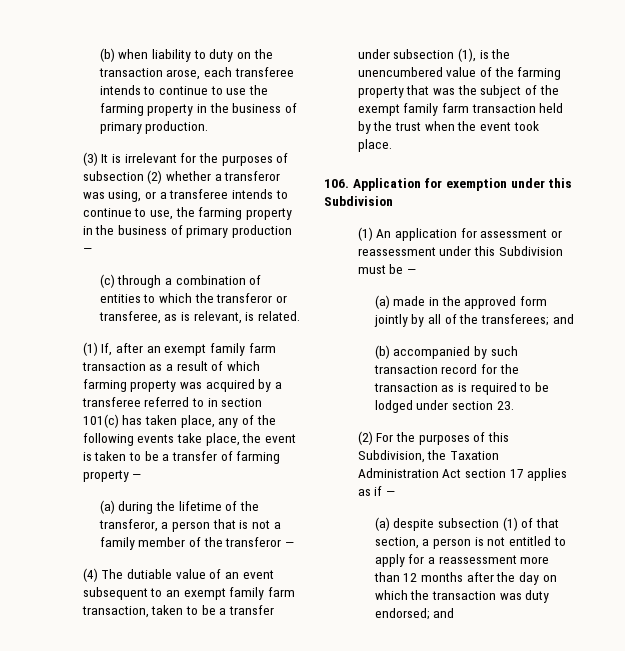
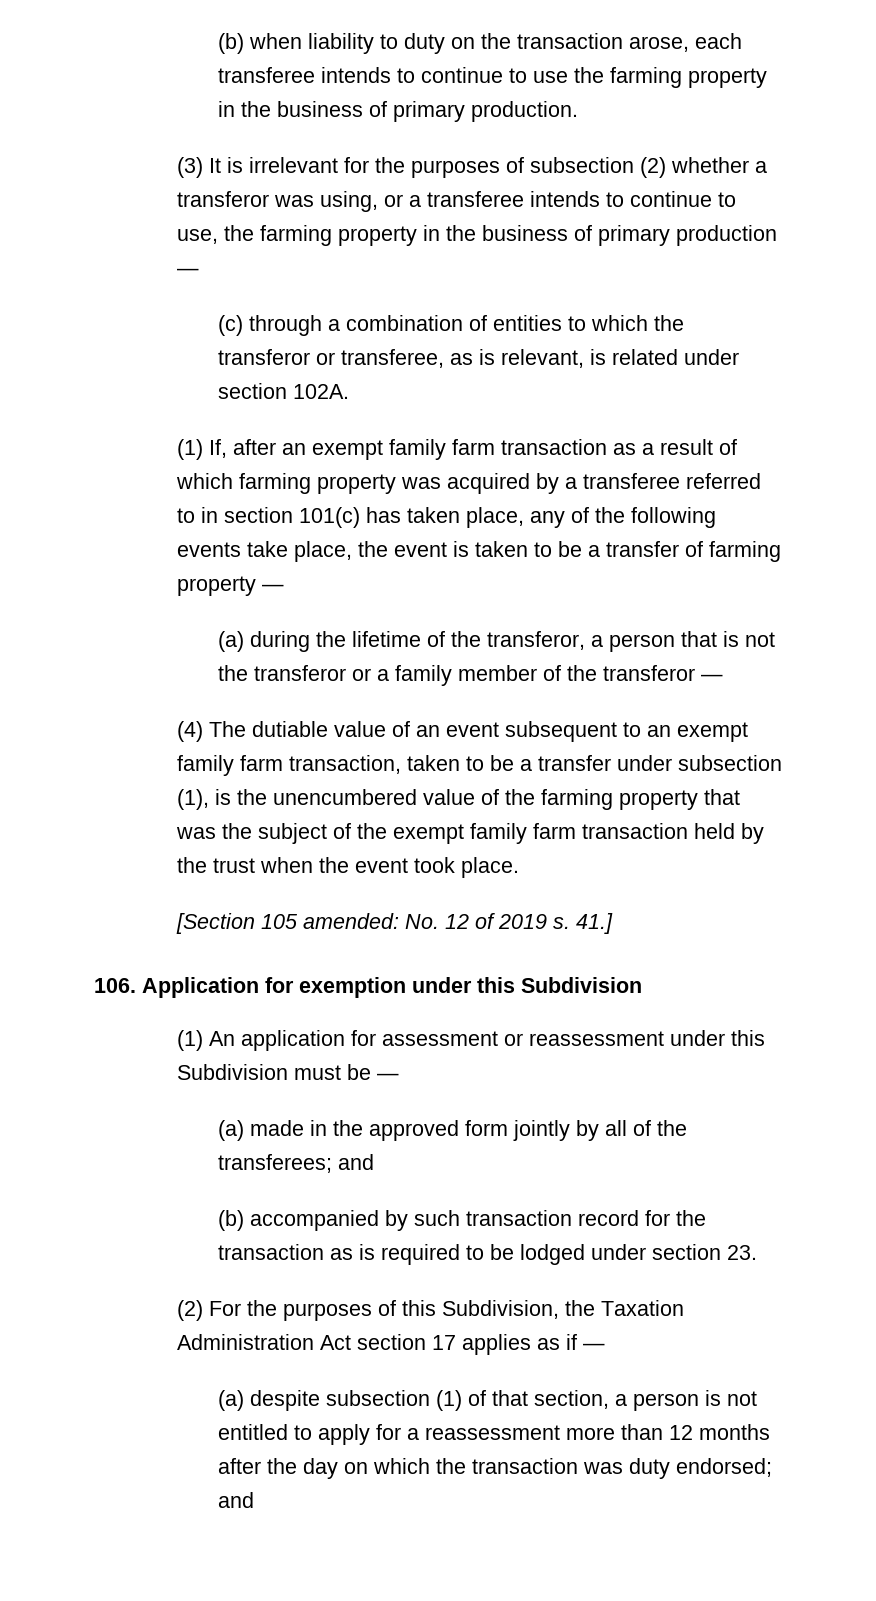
[257,311,300,321] related. -> [612,349,740,365] [218,383,350,399] related under section 102A.
(270, 524) none -> [218,665,372,681] the transferor or
(392, 145) none -> [175,913,613,934] // [Section 105 amended: No. 12 of 2019 s. 41.]

